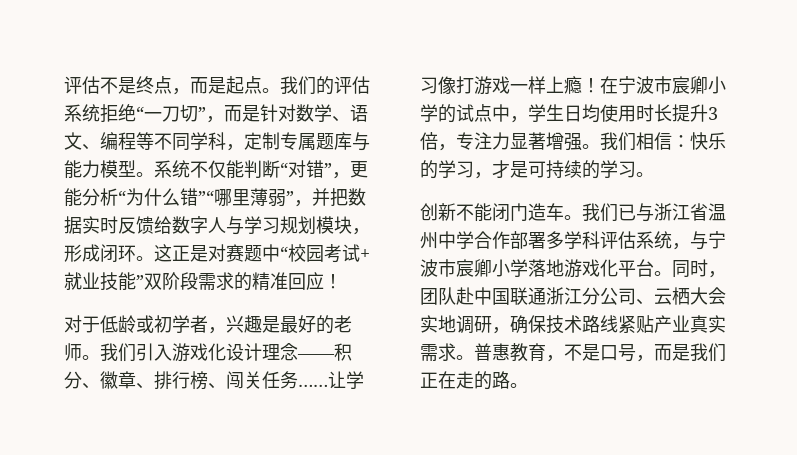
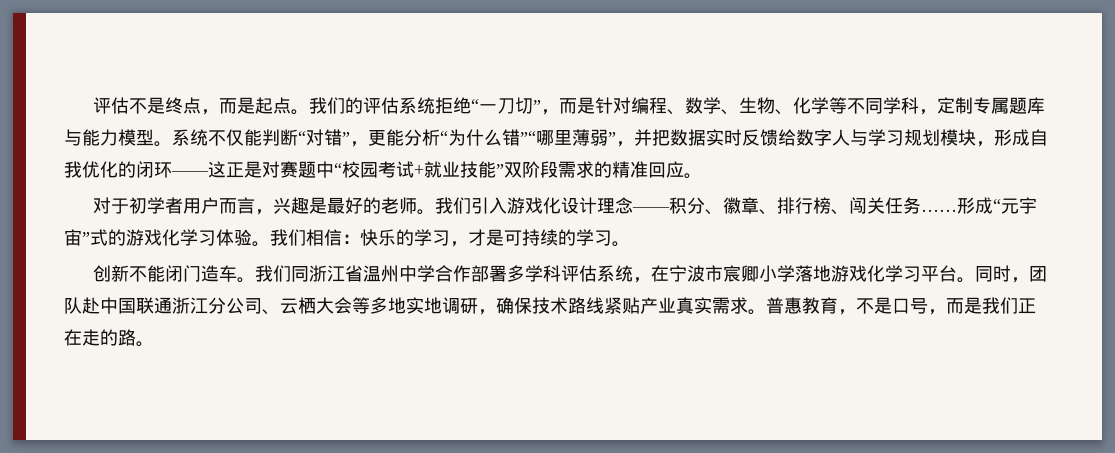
[296,104,368,122] [64,132,136,150] 数学、语文、编程 -> [631,97,830,115] 编程、数学、生物、化学
[100,244,154,263] 闭环。 -> [1030,129,1048,146] [64,161,209,178] 自我优化的闭环——
[324,274,342,289] ！ -> [684,173,702,179] 。
[100,315,208,333] 低龄或初学者 -> [129,197,256,214] 初学者用户而言
[328,371,364,389] [420,76,726,95] [420,104,718,123] [420,132,582,151] 让学习像打游戏一样上瘾！在宁波市宸卿小学的试点中，学生日均使用时长提升3倍，专注力显著增强 -> [957,197,1038,214] [64,229,252,246] 形成“元宇宙”式的游戏化学习体验
[618,203,654,222] 已与 -> [291,266,310,282] 同
[690,231,708,250] 与 -> [651,265,670,282] 在
(618, 268) none -> [885,265,922,282] 学习
(726, 296) none -> [352,297,406,314] 等多地

